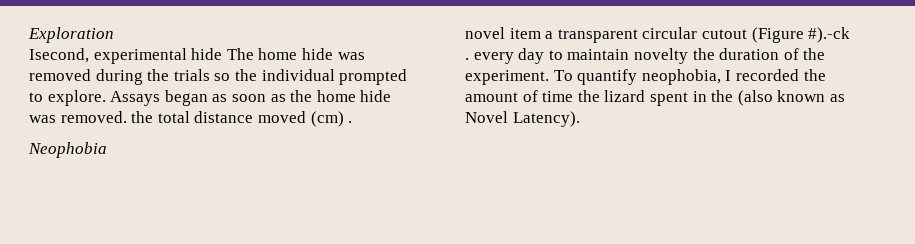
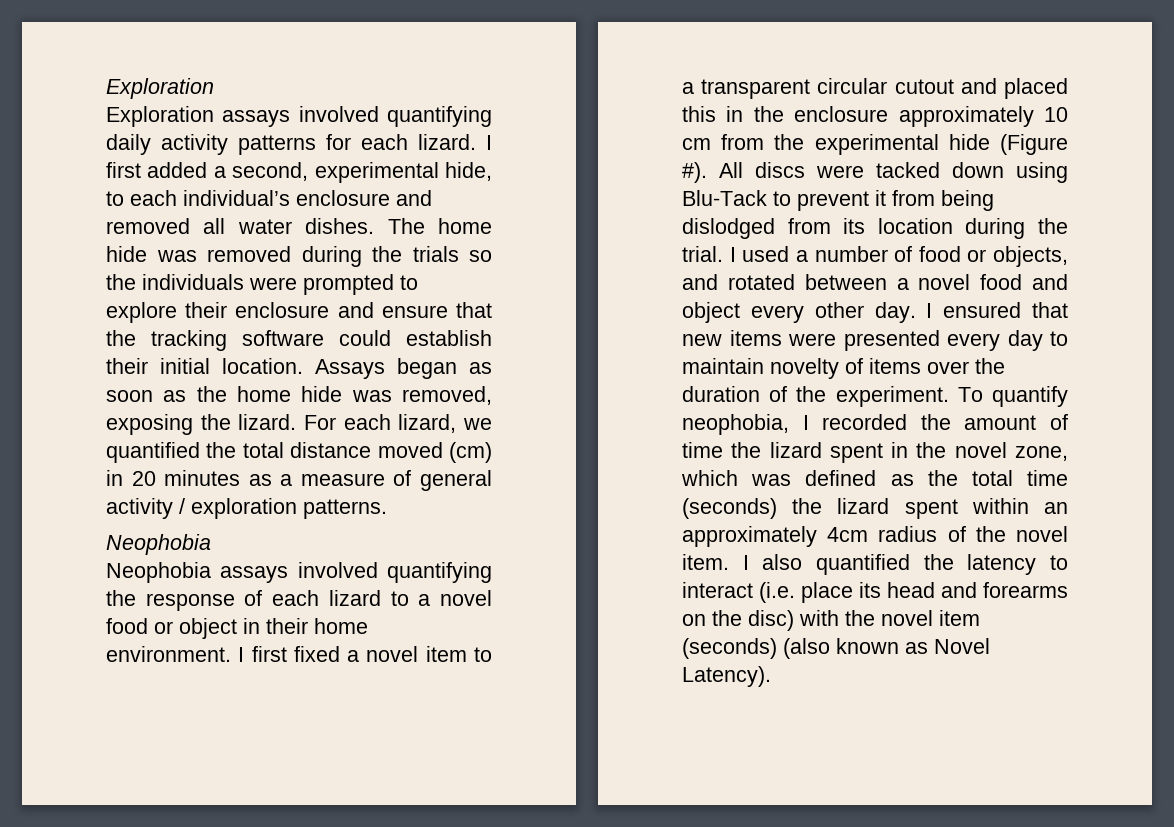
[29,48,223,64] Isecond, experimental hide -> [106,106,492,127] [106,134,492,155] [106,162,492,183] [106,190,432,206] [106,218,375,234] Exploration assays involved quantifying daily activity patterns for each lizard. I first added a second, experimental hide, to each individual’s enclosure and removed all water dishes.
[261,69,408,85] [29,90,106,106] individual prompted to explore. -> [142,274,418,295] [106,302,492,323] [106,330,492,351] [106,358,303,374] individuals were prompted to explore their enclosure and ensure that the tracking software could establish their initial location.
[60,111,127,123] removed. -> [402,386,492,405] [106,414,492,435] [106,442,200,463] removed, exposing the lizard. For each lizard, we quantified
[348,121,353,123] [28,142,107,158] [465,27,541,39] . // Neophobia // novel item -> [106,470,492,491] [106,498,387,519] [106,534,211,555] [106,562,492,583] [106,590,493,611] [106,618,368,639] [106,646,492,662] in 20 minutes as a measure of general activity / exploration patterns. // Neophobia // Neophobia assays involved quantifying the response of each lizard to a novel food or object in their home environment. I first fixed a novel item to
[751,27,851,43] [465,58,469,60] (Figure #).-ck . -> [960,78,1068,99] [682,106,1068,127] [682,134,1068,155] [682,162,1068,183] [682,190,994,211] [682,218,1068,239] [682,246,1068,267] [682,274,1068,290] [682,302,1068,323] [682,330,940,351] and placed this in the enclosure approximately 10 cm from the experimental hide (Figure #). All discs were tacked down using Blu-Tack to prevent it from being dislodged from its location during the trial. I used a number of food or objects, and rotated between a novel food and object every other day. I ensured that new items were presented
(688, 56) none -> [845,358,969,374] of items over
(734, 96) none -> [954,442,1068,461] [681,470,1068,486] [682,498,1068,519] [682,526,1068,547] [682,554,1068,575] [682,582,1068,603] [682,610,980,631] [682,638,777,659] novel zone, which was defined as the total time (seconds) the lizard spent within an approximately 4cm radius of the novel item. I also quantified the latency to interact (i.e. place its head and forearms on the disc) with the novel item (seconds)

